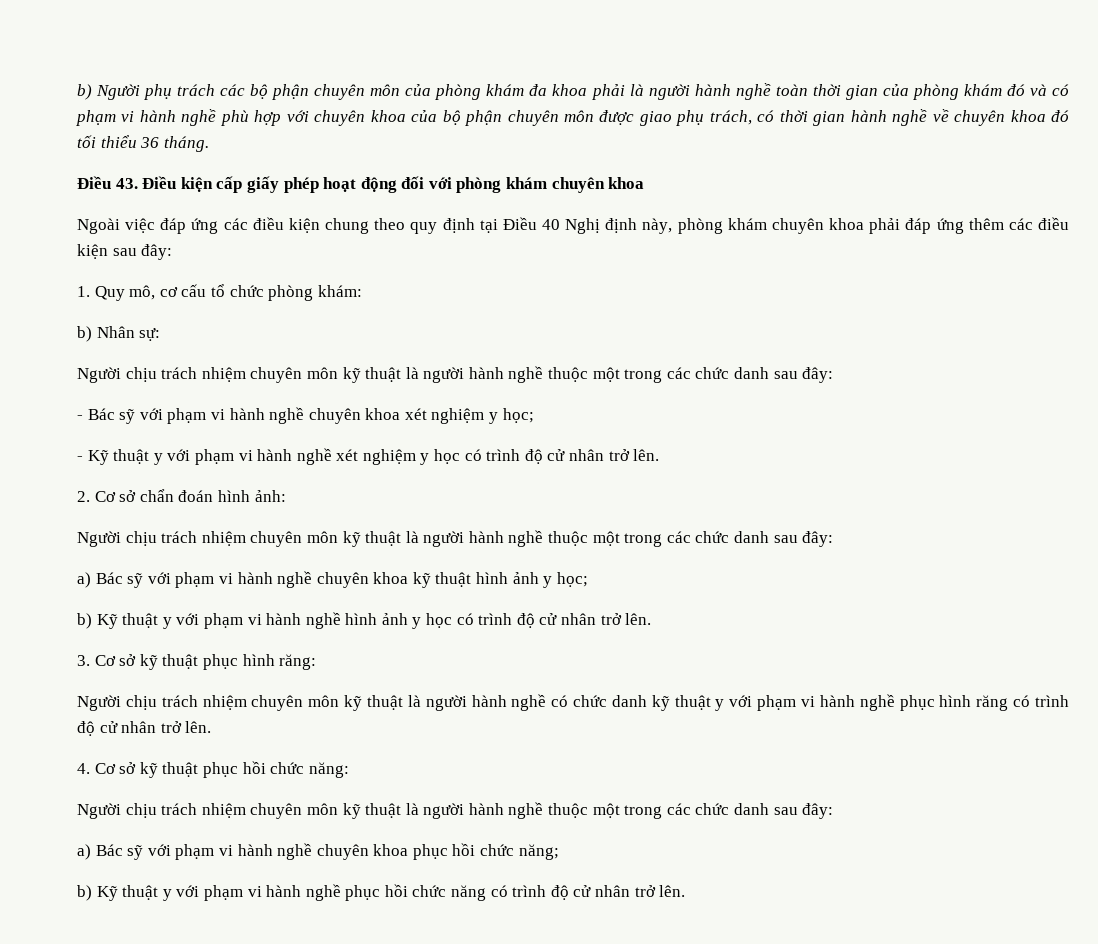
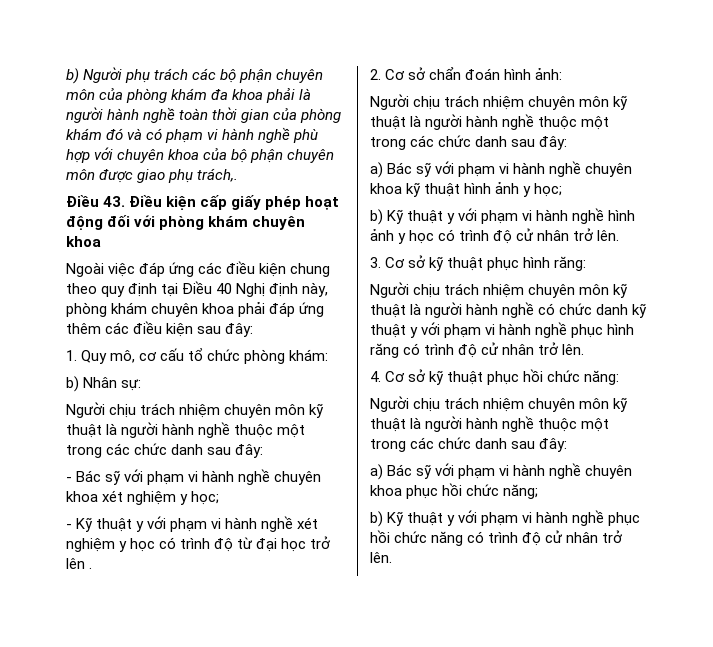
[709,109,1069,126] [77,135,209,152] trách, có thời gian hành nghề về chuyên khoa đó tối thiểu 36 tháng. -> [197,168,239,182] trách,.
[547,449,660,461] cử nhân trở lên. -> [237,536,332,552] [66,558,93,569] từ đại học trở lên .

